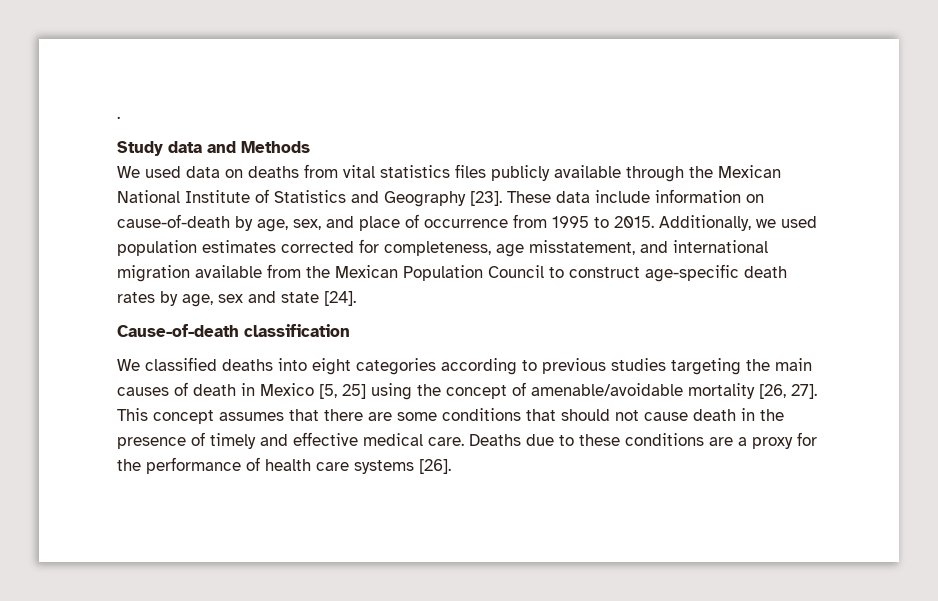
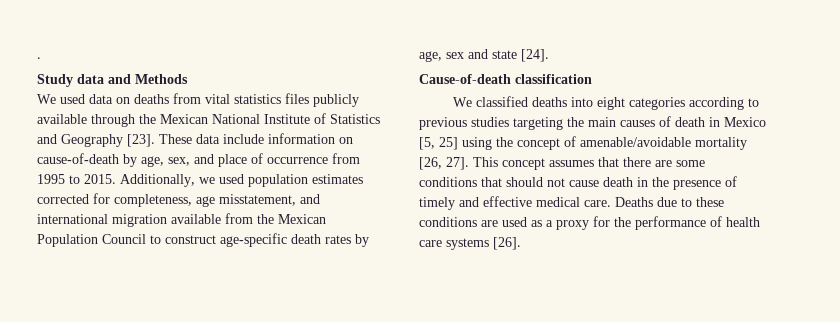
(733, 441) none -> [502,217,542,227] used as

